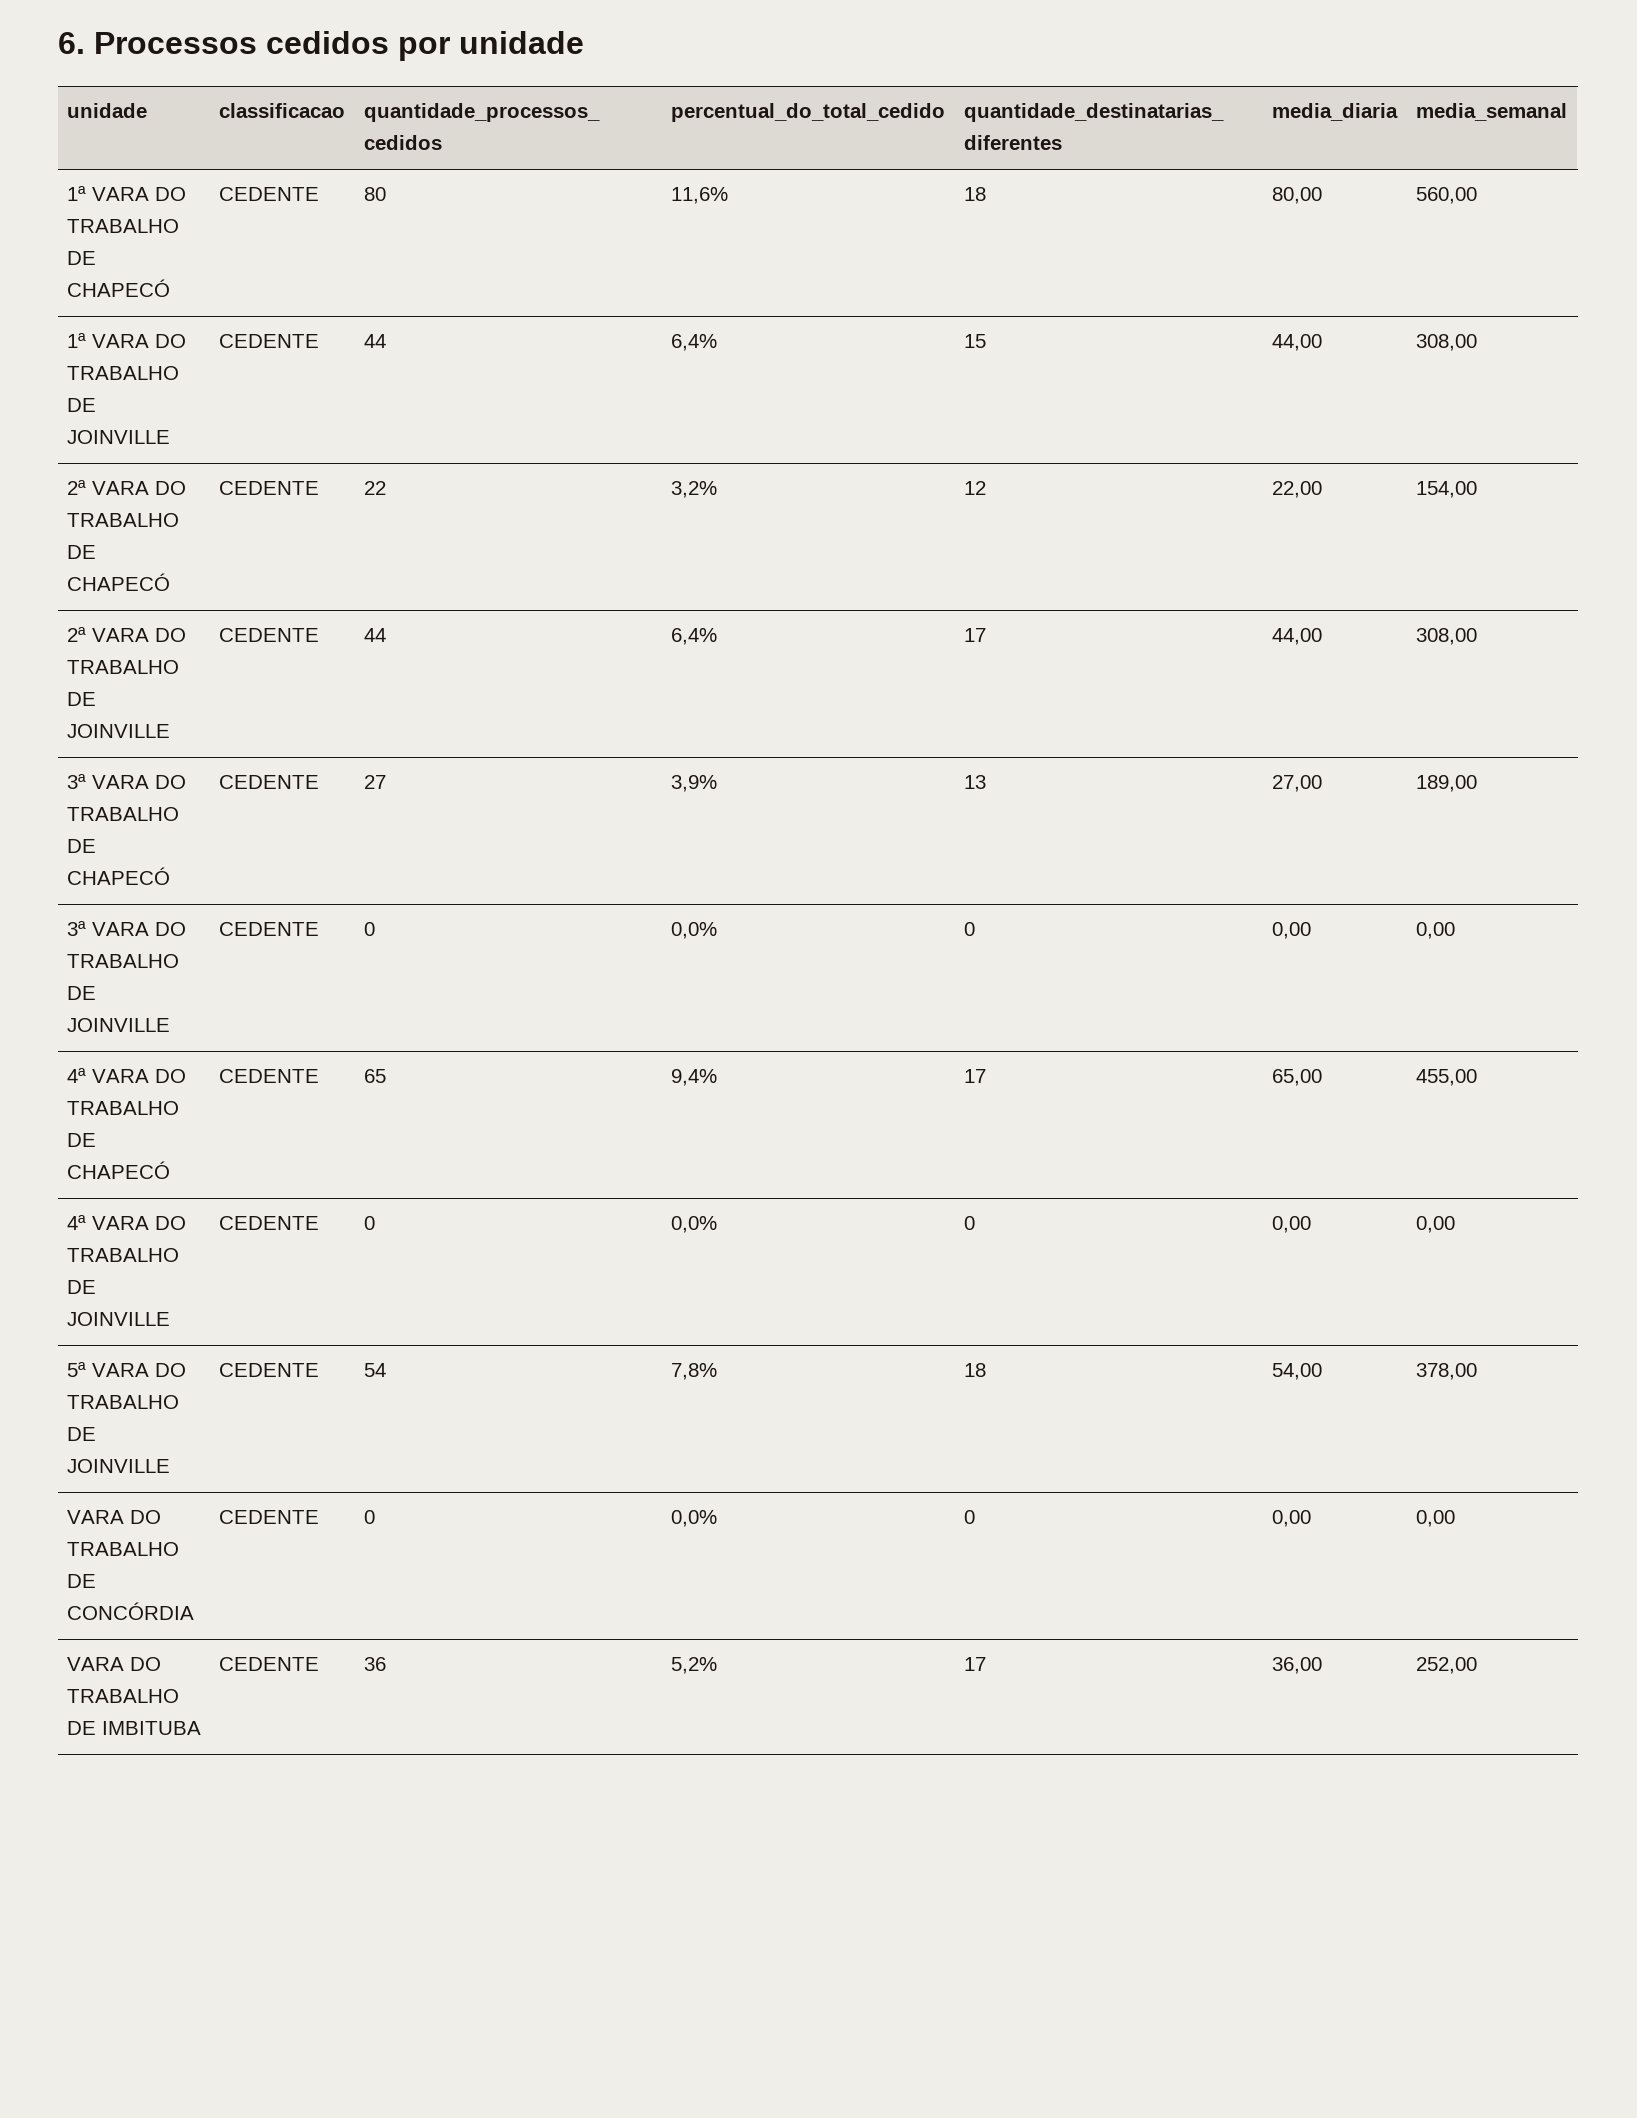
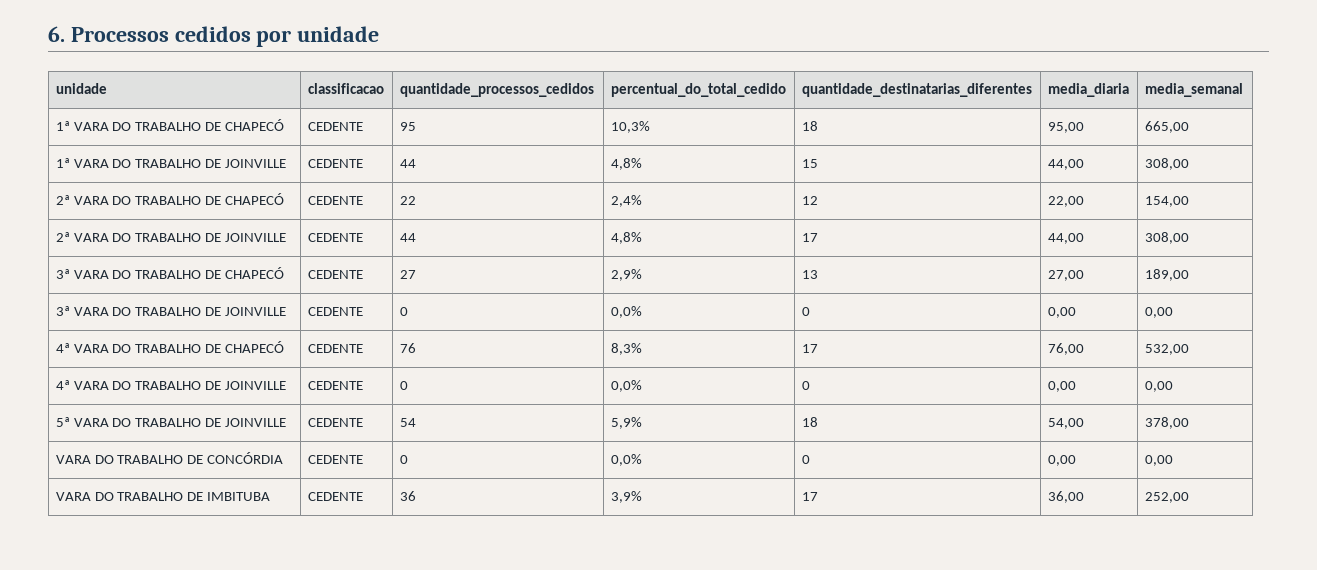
[364,187,387,201] [671,187,729,204] [964,187,987,201] [1272,187,1323,204] [1416,187,1478,204] 80 | 11,6% | 18 | 80,00 | 560,00 -> [399,122,416,131] [610,121,650,133] [801,121,818,131] [1047,122,1084,133] [1144,121,1189,133] 95 | 10,3% | 18 | 95,00 | 665,00
[671,334,718,351] 6,4% -> [610,158,642,170] 4,8%
[671,481,718,498] 3,2% -> [610,195,642,207] 2,4%
[671,628,718,645] 6,4% -> [610,232,642,244] 4,8%
[671,775,718,792] 3,9% -> [610,269,642,281] 2,9%
[364,1069,387,1083] [671,1069,718,1086] [964,1069,987,1083] [1272,1069,1323,1086] [1416,1069,1478,1086] 65 | 9,4% | 17 | 65,00 | 455,00 -> [399,343,416,353] [610,343,642,355] [801,344,818,353] [1047,343,1084,355] [1144,344,1189,355] 76 | 8,3% | 17 | 76,00 | 532,00
[671,1363,718,1380] 7,8% -> [610,417,642,429] 5,9%
[671,1657,718,1674] 5,2% -> [610,491,642,503] 3,9%

